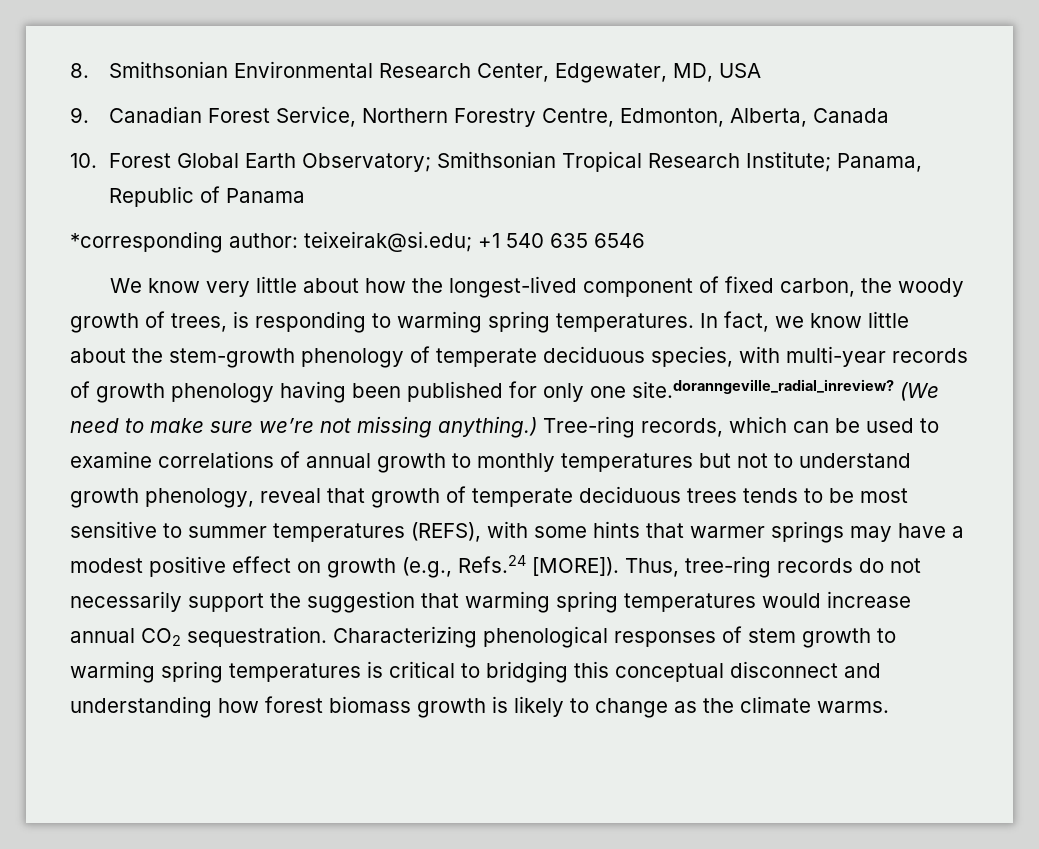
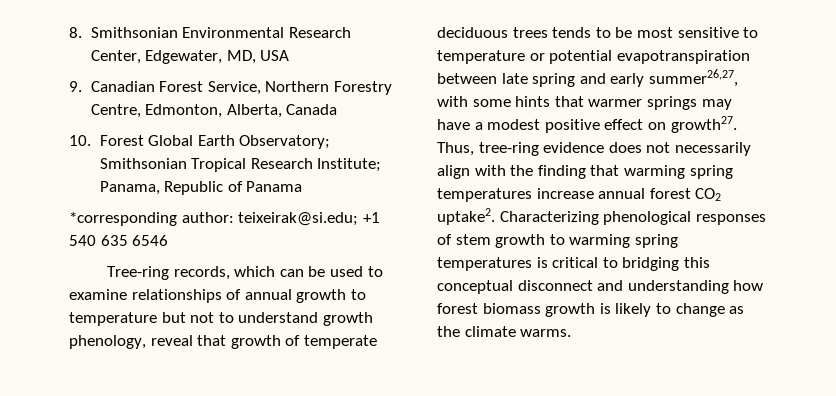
[109,276,964,298] [70,311,909,333] [70,346,968,368] [70,379,939,403] [70,416,537,438] We know very little about how the longest-lived component of fixed carbon, the woody growth of trees, is responding to warming spring temperatures. In fact, we know little about the stem-growth phenology of temperate deciduous species, with multi-year records of growth phenology having been published for only one site.doranngeville_radial_inreview? (We need to make sure we’re not missing anything.) -> (169, 240) none
[158,451,274,468] correlations -> [131,289,222,303] relationships
[477,453,693,472] monthly temperatures -> [69,312,157,326] temperature
[188,522,481,542] summer temperatures (REFS), -> [437,50,750,64] [437,69,738,87] temperature or potential evapotranspiration between late spring and early summer26,27,
[327,555,921,578] [70,591,415,613] growth (e.g., Refs.24 [MORE]). Thus, tree-ring records do not necessarily support the suggestion -> [670,116,737,133] [437,142,751,156] [437,165,586,179] growth27. Thus, tree-ring evidence does not necessarily align with the finding
[762,593,821,608] would -> (532, 195) none
[141,626,327,647] CO2 sequestration. -> [649,188,722,201] [437,208,495,225] forest CO2 uptake2.

